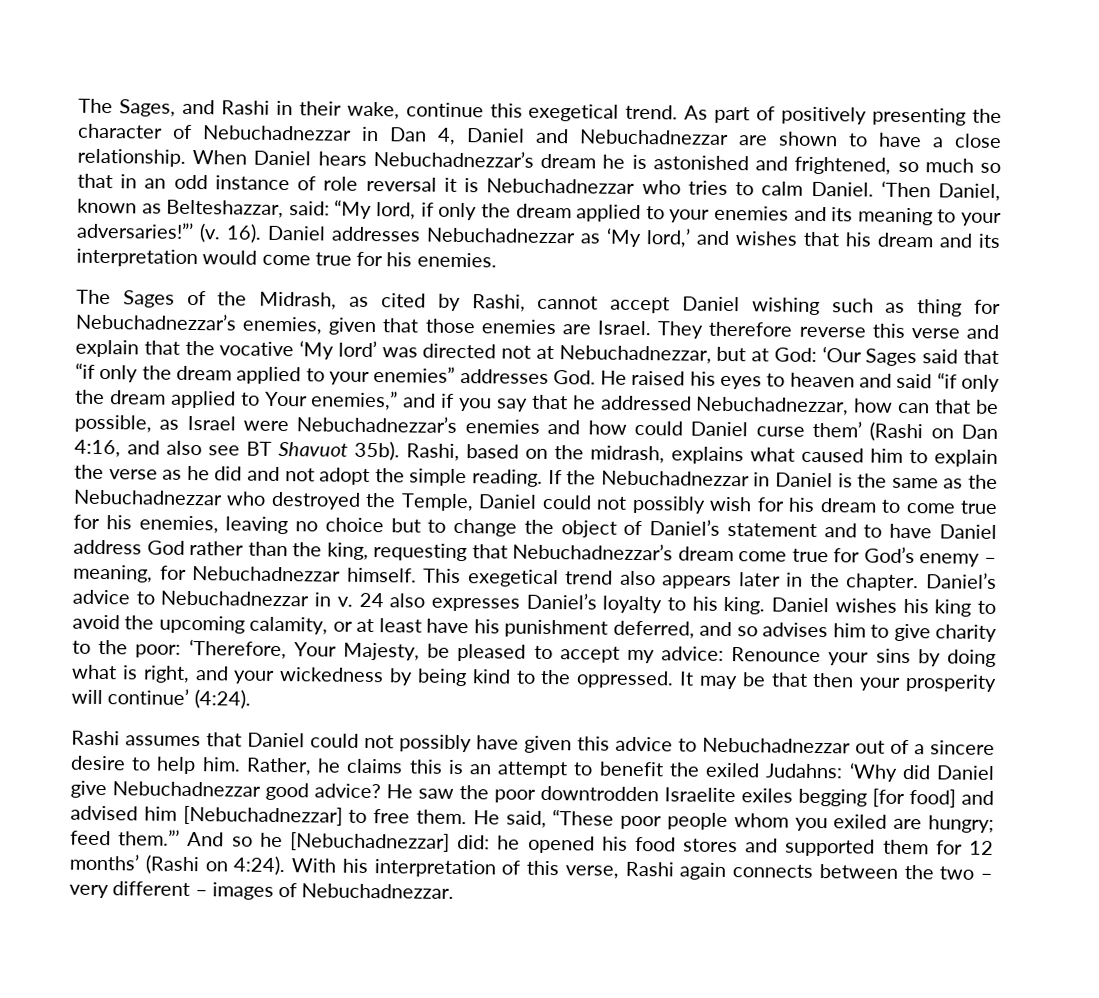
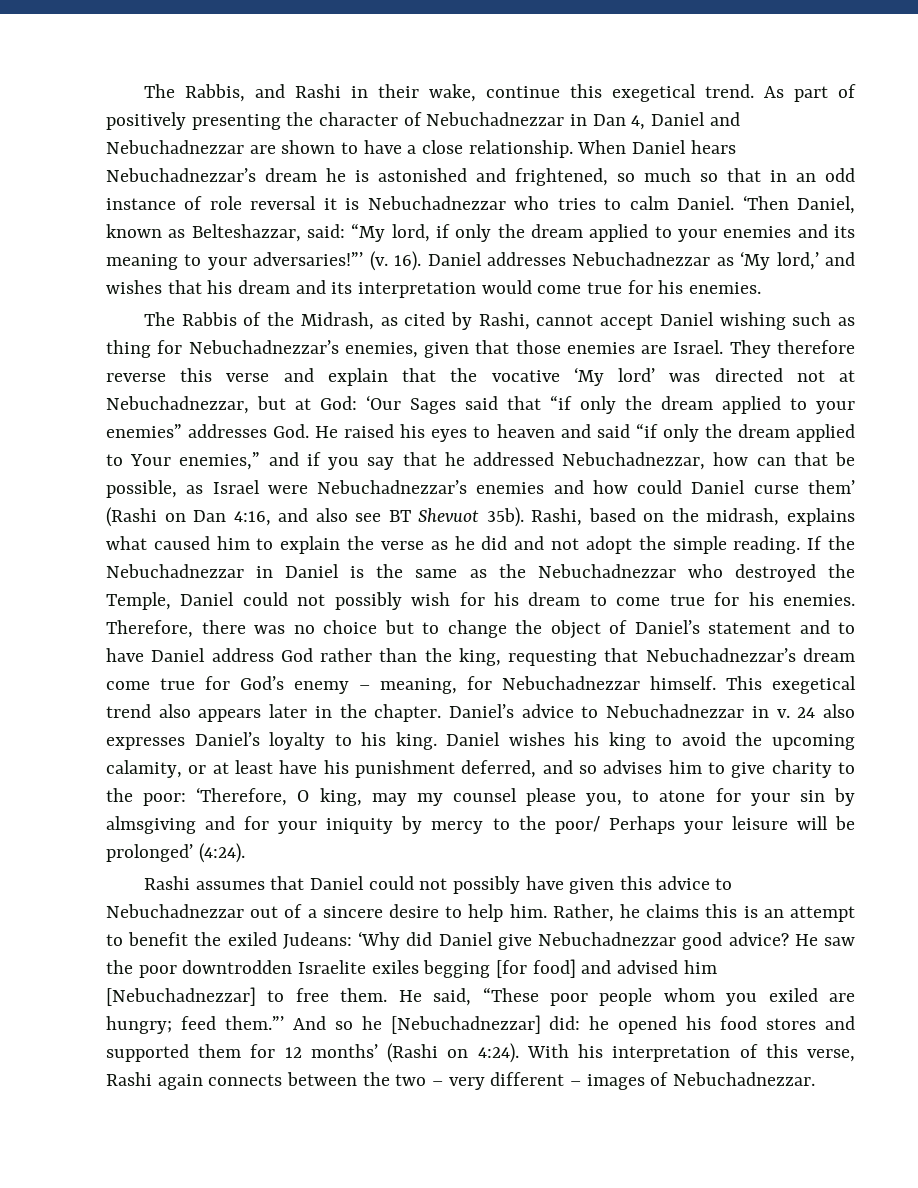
[78,98,176,117] The Sages, -> [143,84,245,102] The Rabbis,
[122,290,175,308] Sages -> [181,312,237,326] Rabbis
[278,441,348,457] Shavuot -> [418,508,480,522] Shevuot
[138,515,289,535] enemies, leaving -> [783,594,856,606] [106,620,285,638] enemies. Therefore, there was
[293,642,996,667] [71,664,998,693] [71,688,190,705] Your Majesty, be pleased to accept my advice: Renounce your sins by doing what is right, and your wickedness by being kind to the oppressed. It may be that then your prosperity will continue’ -> [297,788,855,806] [106,816,855,834] [106,844,193,862] O king, may my counsel please you, to atone for your sin by almsgiving and for your iniquity by mercy to the poor/ Perhaps your leisure will be prolonged’
[765,763,844,779] Judahns: -> [282,932,352,949] Judeans:

